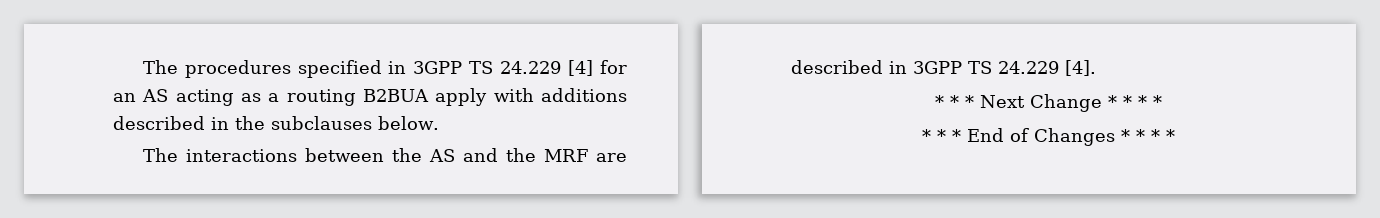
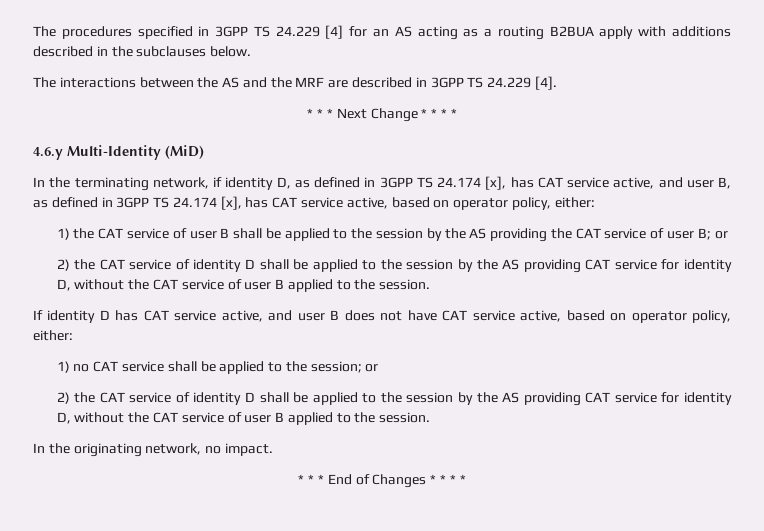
(1162, 101) none -> [33,145,204,160] [33,176,731,191] [33,196,595,210] [56,228,728,242] [56,259,732,273] [56,279,431,292] [33,310,731,323] [33,330,73,341] [56,361,379,374] [56,392,732,406] [56,412,431,425] [33,443,273,457] // 4.6.y Multi-Identity (MiD) // In the terminating network, if identity D, as defined in 3GPP TS 24.174 [x], has CAT service active, and user B, as defined in 3GPP TS 24.174 [x], has CAT service active, based on operator policy, either: // 1) the CAT service of user B shall be applied to the session by the AS providing the CAT service of user B; or // 2) the CAT service of identity D shall be applied to the session by the AS providing CAT service for identity D, without the CAT service of user B applied to the session. // If identity D has CAT service active, and user B does not have CAT service active, based on operator policy, either: // 1) no CAT service shall be applied to the session; or // 2) the CAT service of identity D shall be applied to the session by the AS providing CAT service for identity D, without the CAT service of user B applied to the session. // In the originating network, no impact.

